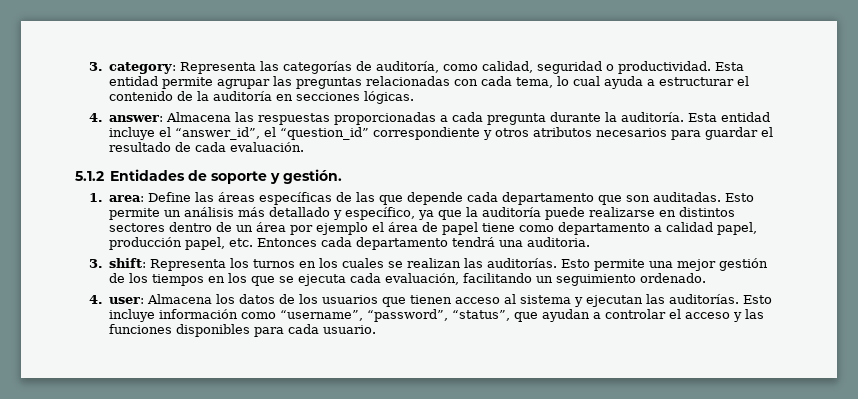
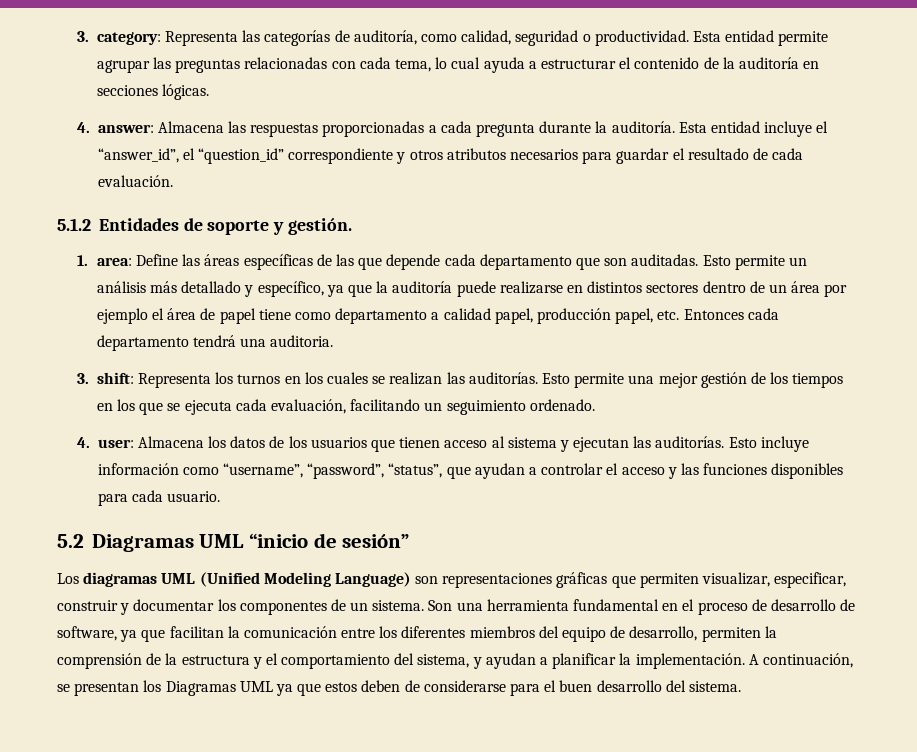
(377, 329) none -> [57,533,410,552] [57,572,847,588] [57,599,856,615] [57,626,777,642] [57,653,853,669] [57,680,741,696] // 5.2 Diagramas UML “inicio de sesión” // Los diagramas UML (Unified Modeling Language) son representaciones gráficas que permiten visualizar, especificar, construir y documentar los componentes de un sistema. Son una herramienta fundamental en el proceso de desarrollo de software, ya que facilitan la comunicación entre los diferentes miembros del equipo de desarrollo, permiten la comprensión de la estructura y el comportamiento del sistema, y ayudan a planificar la implementación. A continuación, se presentan los Diagramas UML ya que estos deben de considerarse para el buen desarrollo del sistema.

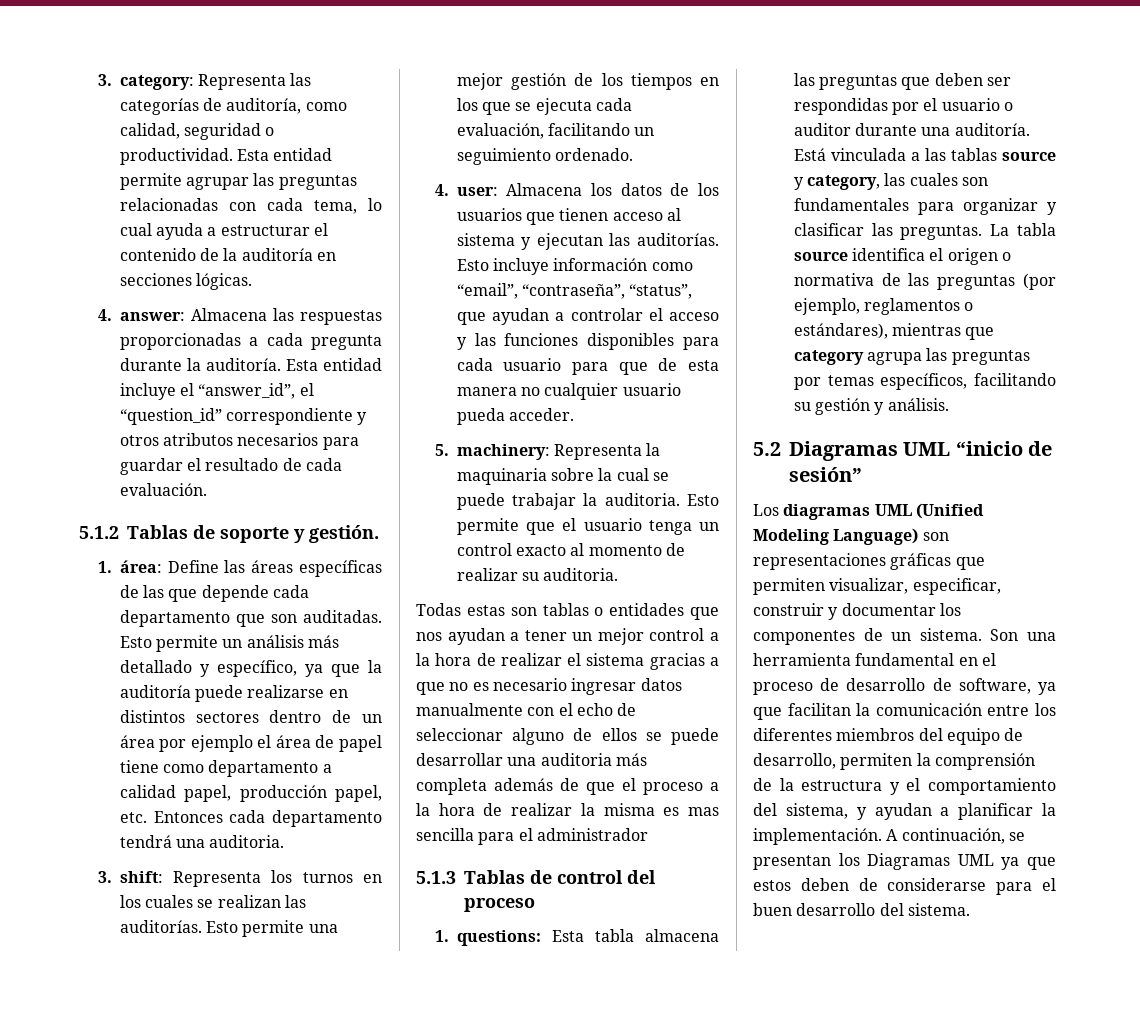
[98,218,179,231] Entidades -> [127,525,188,539] Tablas
[96,257,132,266] area: -> [119,560,162,573] área:
[223,463,385,479] “username”, “password”, -> [456,283,626,299] “email”, “contraseña”,
[167,491,221,502] usuario. -> [503,358,719,375] [456,383,681,400] [456,408,575,425] [434,443,661,460] [456,468,670,485] [456,493,719,510] [456,518,719,535] [456,543,686,556] [456,568,619,581] [416,603,719,620] [416,628,719,645] [416,653,719,670] [416,678,682,695] [416,703,637,716] [416,728,719,745] [416,753,647,766] [416,778,719,795] [416,803,719,816] [416,828,648,845] [416,870,656,884] [464,898,535,912] [434,929,719,946] [793,73,1012,90] [793,98,1014,115] [793,123,1030,136] [793,148,1056,161] [793,173,989,190] [793,198,1057,215] [793,223,1056,240] [793,248,1012,265] [793,273,1056,290] [793,298,974,315] [793,323,995,340] [793,348,1030,365] [793,373,1056,390] [793,398,949,415] usuario para que de esta manera no cualquier usuario pueda acceder. // 5. machinery: Representa la maquinaria sobre la cual se puede trabajar la auditoria. Esto permite que el usuario tenga un control exacto al momento de realizar su auditoria. // Todas estas son tablas o entidades que nos ayudan a tener un mejor control a la hora de realizar el sistema gracias a que no es necesario ingresar datos manualmente con el echo de seleccionar alguno de ellos se puede desarrollar una auditoria más completa además de que el proceso a la hora de realizar la misma es mas sencilla para el administrador // 5.1.3 Tablas de control del proceso // 1. questions: Esta tabla almacena las preguntas que deben ser respondidas por el usuario o auditor durante una auditoría. Está vinculada a las tablas source y category, las cuales son fundamentales para organizar y clasificar las preguntas. La tabla source identifica el origen o normativa de las preguntas (por ejemplo, reglamentos o estándares), mientras que category agrupa las preguntas por temas específicos, facilitando su gestión y análisis.

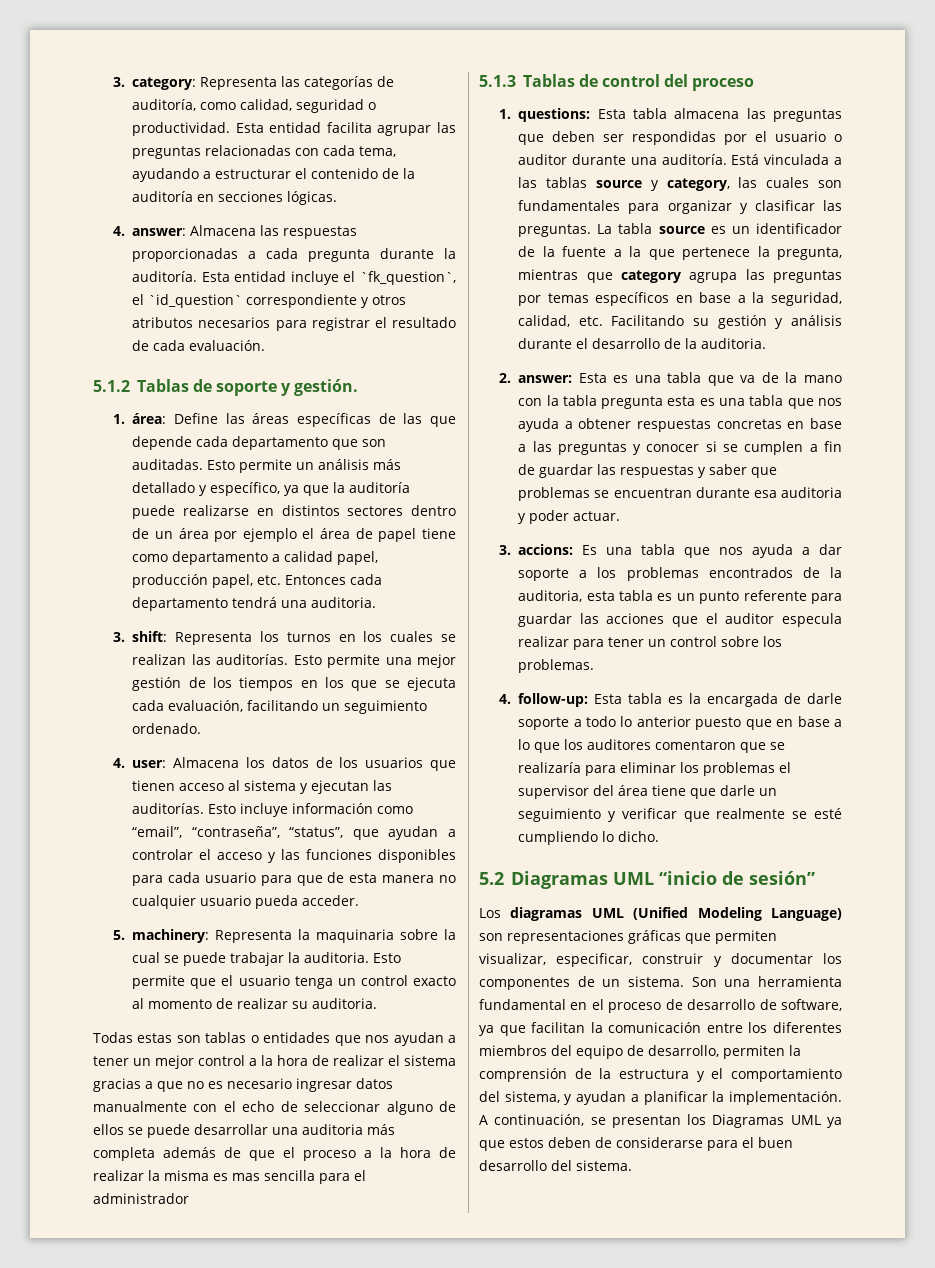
[119,173,182,190] permite -> [326,122,372,133] facilita
[368,198,382,211] [119,223,204,240] lo cual ayuda -> [132,168,200,182] ayudando
[198,383,314,399] [119,408,222,425] “answer_id”, el “question_id” -> [359,271,456,285] [132,294,243,308] `fk_question`, el `id_question`
[119,458,183,475] guardar -> [311,317,370,331] registrar
[852,248,1012,265] [793,273,1056,290] [793,298,974,315] [793,323,888,339] identifica el origen o normativa de las preguntas (por ejemplo, reglamentos o estándares), -> [710,223,842,234] [518,246,842,260] es un identificador de la fuente a la que pertenece la pregunta,
[880,373,1056,390] [793,398,949,415] específicos, facilitando su gestión y análisis. -> [595,292,842,306] [518,315,842,329] [518,338,767,349] [498,372,842,386] [518,395,842,409] [518,418,842,432] [518,441,842,455] [518,464,778,478] [518,487,842,501] [518,510,621,524] [498,544,842,558] [518,567,842,581] [518,590,842,604] [518,613,842,627] [518,636,783,650] [518,659,595,673] [498,693,842,707] [518,716,842,730] [518,739,786,753] [518,762,792,776] [518,785,778,799] [518,808,842,822] [518,831,660,845] específicos en base a la seguridad, calidad, etc. Facilitando su gestión y análisis durante el desarrollo de la auditoria. // 2. answer: Esta es una tabla que va de la mano con la tabla pregunta esta es una tabla que nos ayuda a obtener respuestas concretas en base a las preguntas y conocer si se cumplen a fin de guardar las respuestas y saber que problemas se encuentran durante esa auditoria y poder actuar. // 3. accions: Es una tabla que nos ayuda a dar soporte a los problemas encontrados de la auditoria, esta tabla es un punto referente para guardar las acciones que el auditor especula realizar para tener un control sobre los problemas. // 4. follow-up: Esta tabla es la encargada de darle soporte a todo lo anterior puesto que en base a lo que los auditores comentaron que se realizaría para eliminar los problemas el supervisor del área tiene que darle un seguimiento y verificar que realmente se esté cumpliendo lo dicho.

